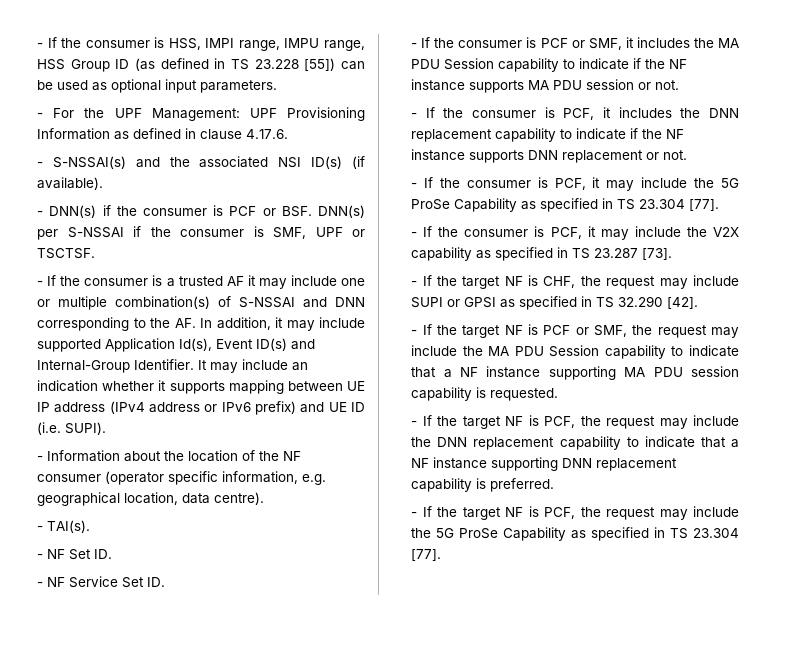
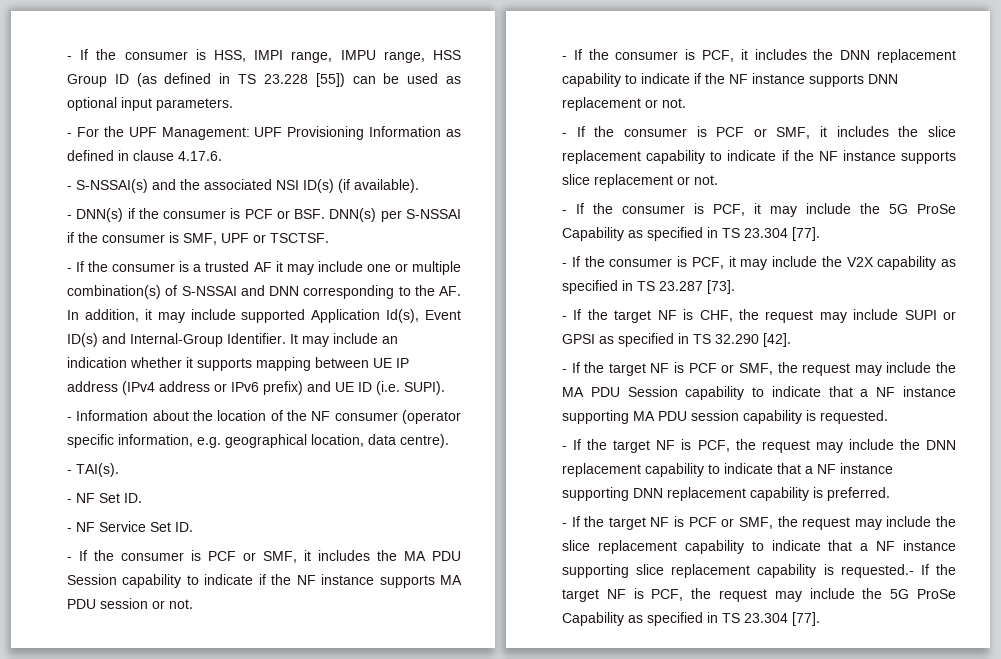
(688, 155) none -> [562,126,956,139] [562,150,956,164] [562,174,719,188] // - If the consumer is PCF or SMF, it includes the slice replacement capability to indicate if the NF instance supports slice replacement or not.
(539, 511) none -> [688,516,956,530] [562,540,956,554] [562,564,956,578] [562,588,644,602] PCF or SMF, the request may include the slice replacement capability to indicate that a NF instance supporting slice replacement capability is requested.- If the target NF is

